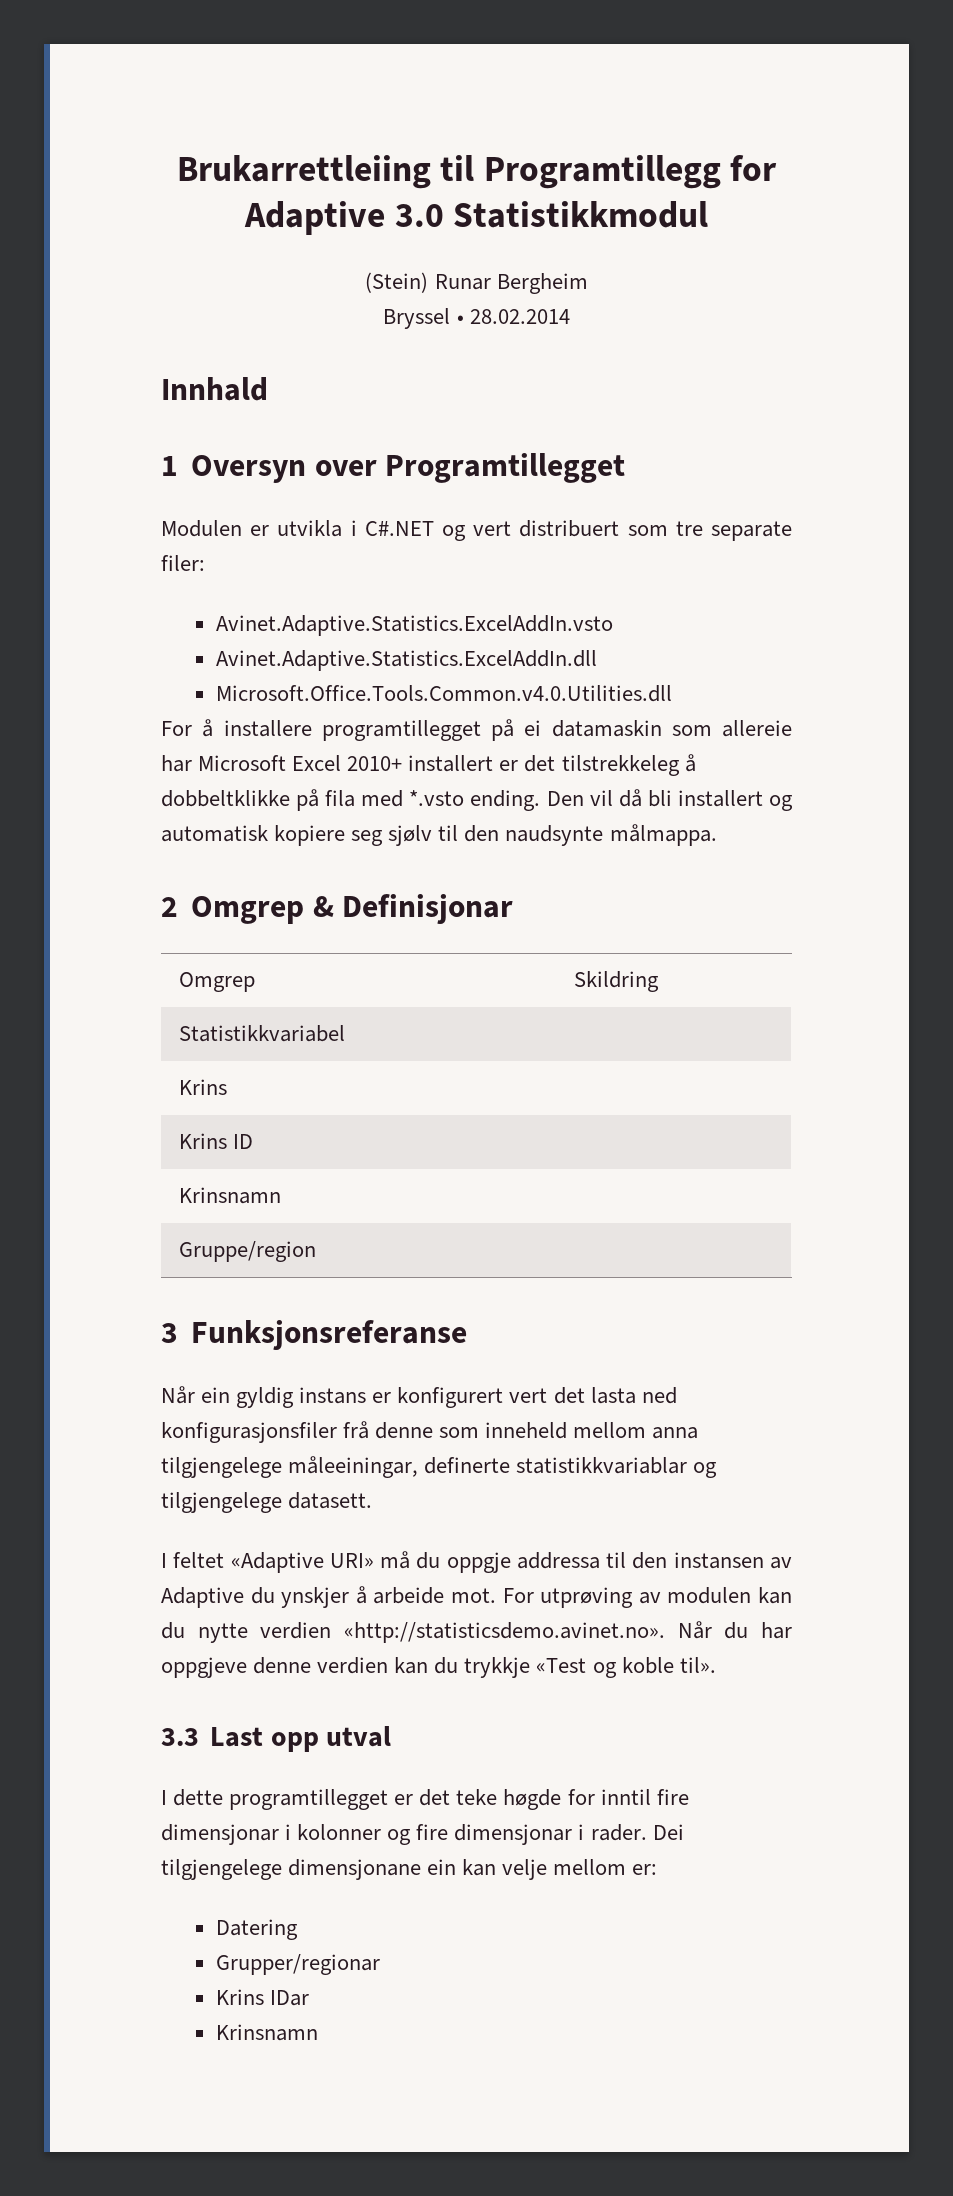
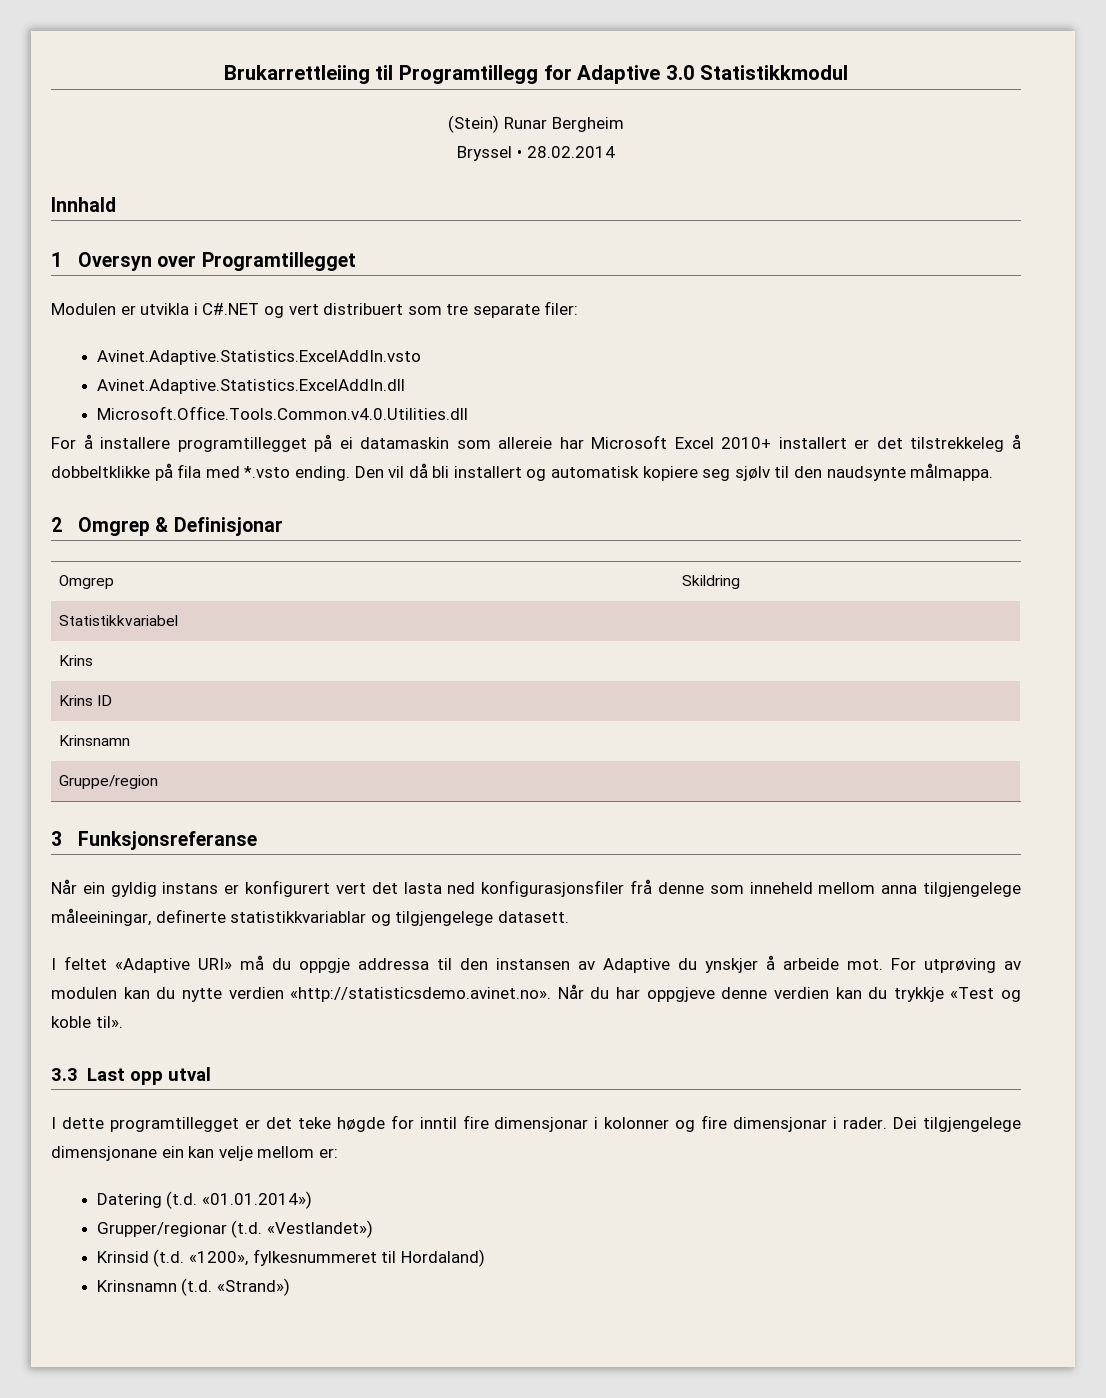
(298, 1929) none -> [166,1191,313,1209] (t.d. «01.01.2014»)
[215,1989,309,2006] [215,2024,318,2041] // Krins IDar // Krinsnamn -> [231,1220,374,1238] [96,1249,485,1267] [96,1278,291,1296] (t.d. «Vestlandet») // Krinsid (t.d. «1200», fylkesnummeret til Hordaland) // Krinsnamn (t.d. «Strand»)

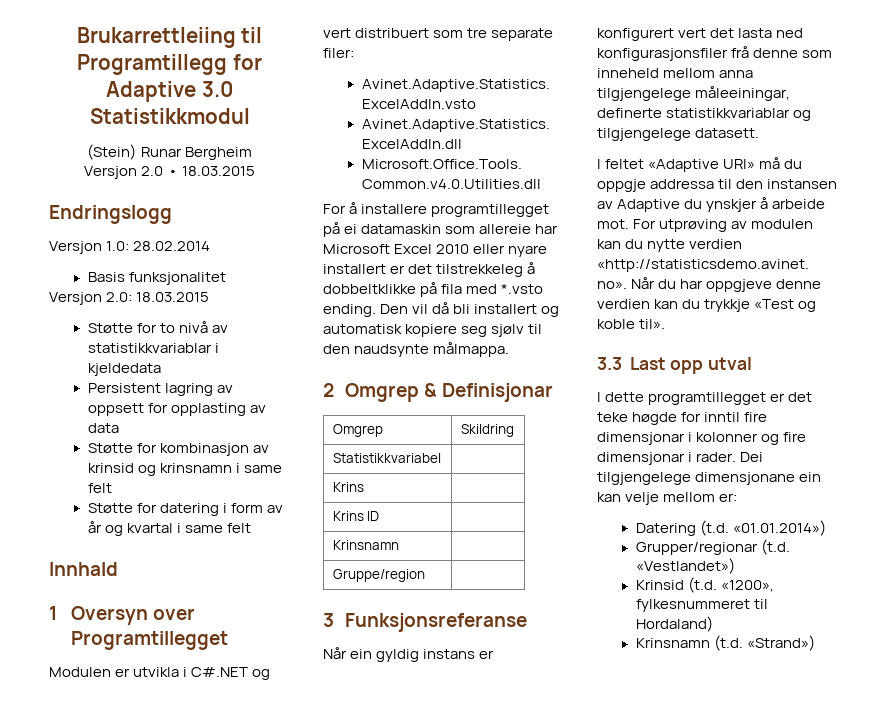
[457,146,615,161] Bryssel • 28.02.2014 -> [84,166,255,179] [49,205,172,224] [49,241,211,254] [87,272,226,285] [49,292,210,305] [87,321,228,333] [87,343,219,353] [87,363,161,376] [87,383,233,396] [87,403,266,416] [87,423,119,433] [87,443,269,456] [87,463,282,476] [87,483,112,493] [87,503,283,516] [87,521,251,536] Versjon 2.0 • 18.03.2015 // Endringslogg // Versjon 1.0: 28.02.2014 // Basis funksjonalitet // Versjon 2.0: 18.03.2015 // Støtte for to nivå av statistikkvariablar i kjeldedata // Persistent lagring av oppsett for opplasting av data // Støtte for kombinasjon av krinsid og krinsnamn i same felt // Støtte for datering i form av år og kvartal i same felt
[721,437,772,449] 2010+ -> [436,244,548,257] 2010 eller nyare

